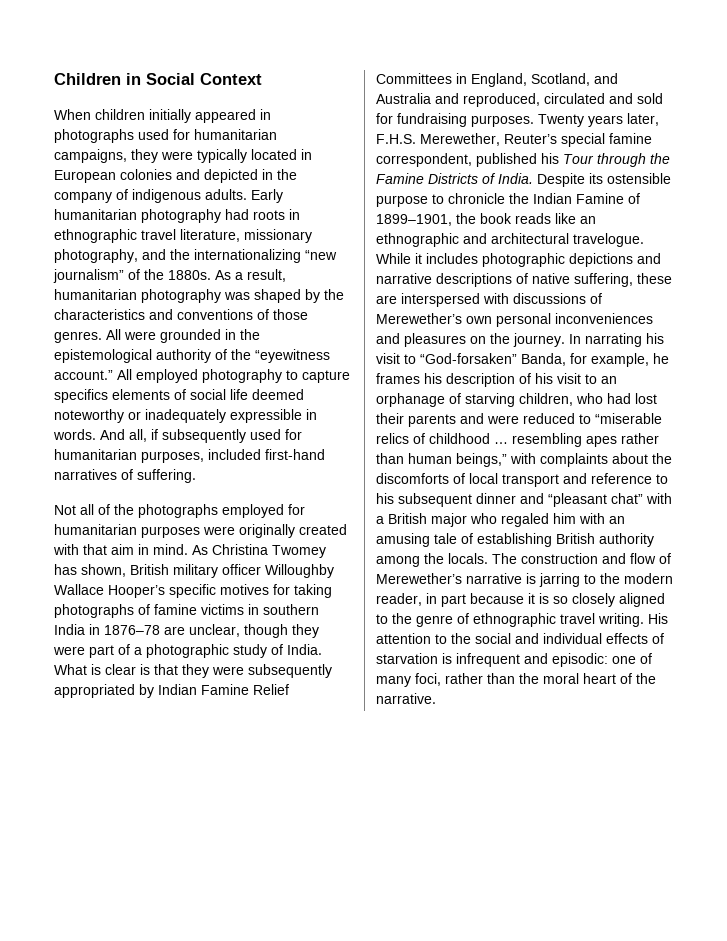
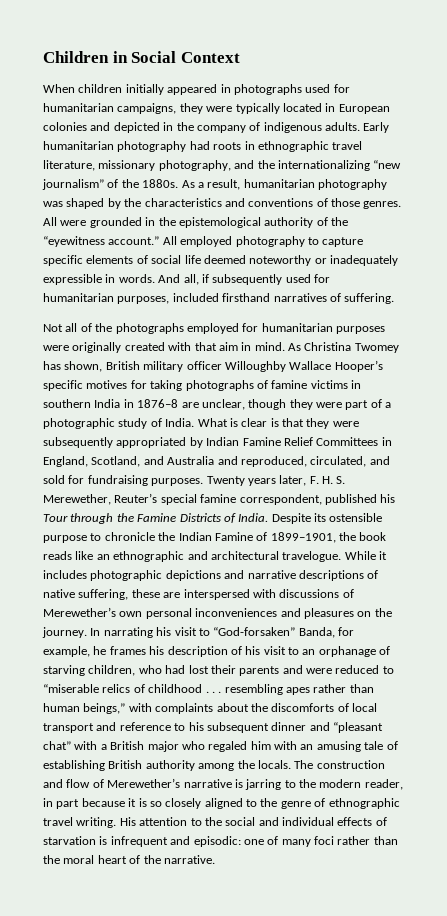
[54,389,108,403] specifics -> [43,255,83,266] specific
[265,449,325,460] first-hand -> [222,293,271,302] firsthand
[104,625,160,635] 1876–78 -> [137,399,179,408] 1876–8
[544,93,605,104] circulated -> [310,456,367,467] circulated,
[376,134,416,144] F.H.S. -> [309,476,346,484] F. H. S.
[494,442,508,444] … -> [205,691,222,693] . . .
[415,673,441,686] foci, -> [314,836,334,845] foci

